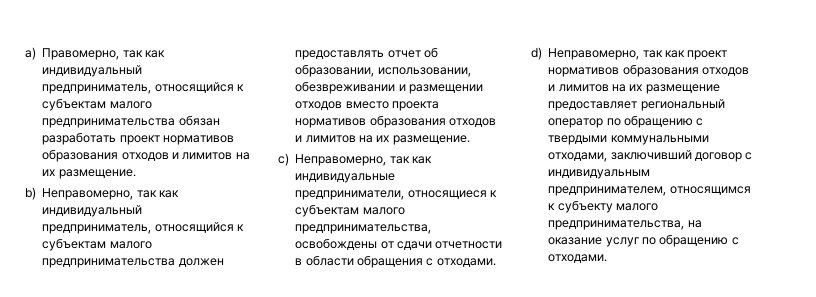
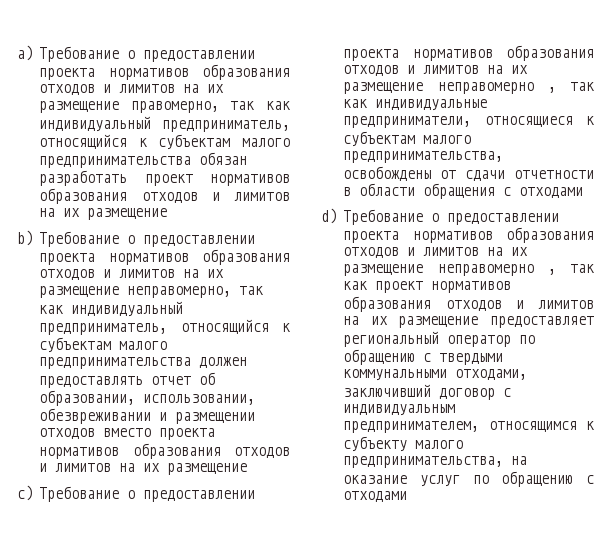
[42,48,120,60] Правомерно, -> [39,46,256,62] [39,64,290,80] [39,84,225,95] [39,101,219,113] Требование о предоставлении проекта нормативов образования отходов и лимитов на их размещение правомерно,
[58,169,136,179] размещение. -> [87,208,168,220] размещение
[42,188,134,200] Неправомерно, -> [39,231,256,247] [39,249,290,265] [39,269,225,280] [39,286,232,298] Требование о предоставлении проекта нормативов образования отходов и лимитов на их размещение неправомерно,
[392,135,470,145] размещение. -> [167,463,248,475] размещение
[295,154,387,166] Неправомерно, -> [39,486,256,502] [343,45,594,61] [343,65,529,76] [343,82,556,94] Требование о предоставлении проекта нормативов образования отходов и лимитов на их размещение неправомерно ,
[436,258,496,267] отходами. -> [519,187,584,198] отходами
[548,48,640,60] Неправомерно, -> [343,209,560,225] [343,227,594,243] [343,247,529,258] [343,264,556,276] Требование о предоставлении проекта нормативов образования отходов и лимитов на их размещение неправомерно ,
[548,254,608,263] отходами. -> [343,491,408,502] отходами

